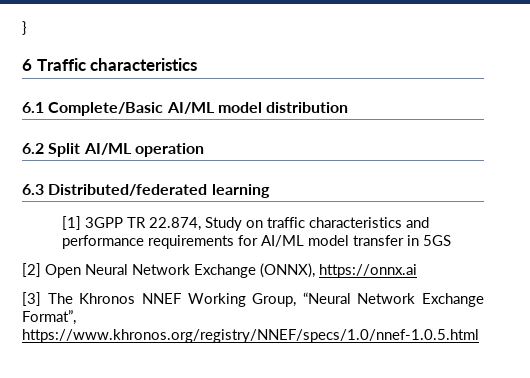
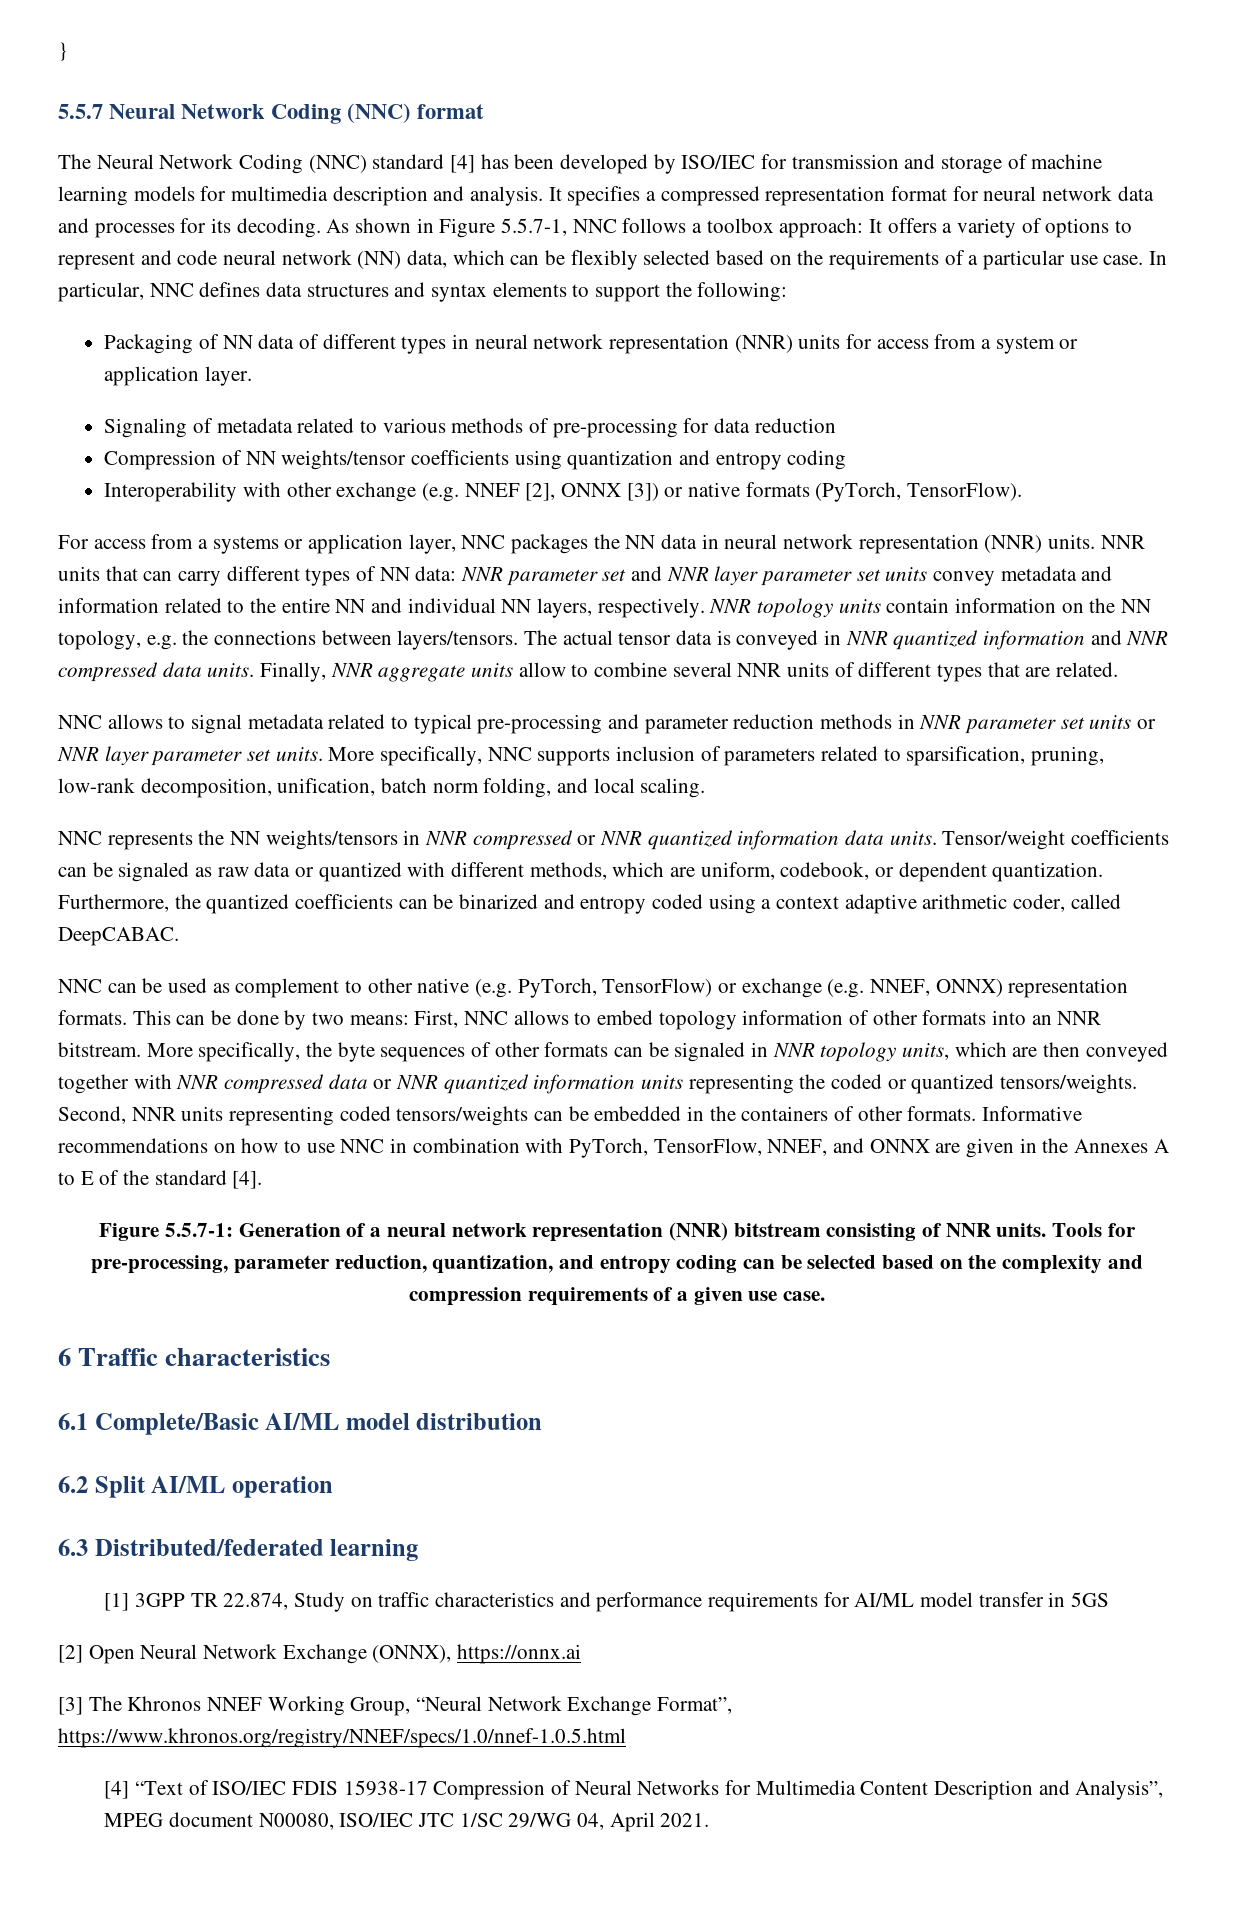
(27, 28) none -> [58,103,485,124] [58,154,1103,174] [58,186,1154,206] [58,218,1133,238] [58,250,1168,270] [58,282,788,302] [104,334,1079,354] [104,366,252,386] [104,418,836,438] [104,450,847,470] [104,482,1022,502] [58,534,1145,554] [58,566,1113,586] [58,598,1152,618] [58,630,1169,650] [58,662,1119,682] [58,714,1157,734] [57,746,1105,766] [58,778,706,798] [58,830,1170,850] [58,862,1104,882] [58,894,1121,914] [58,927,179,946] [58,978,1129,998] [58,1010,1102,1030] [58,1042,1168,1062] [58,1074,1138,1094] [58,1106,1083,1126] [58,1138,1169,1158] [58,1170,263,1189] [99,1222,1136,1242] [91,1255,1143,1274] [408,1287,826,1306] // 5.5.7 Neural Network Coding (NNC) format // The Neural Network Coding (NNC) standard [4] has been developed by ISO/IEC for transmission and storage of machine learning models for multimedia description and analysis. It specifies a compressed representation format for neural network data and processes for its decoding. As shown in Figure 5.5.7-1, NNC follows a toolbox approach: It offers a variety of options to represent and code neural network (NN) data, which can be flexibly selected based on the requirements of a particular use case. In particular, NNC defines data structures and syntax elements to support the following: // Packaging of NN data of different types in neural network representation (NNR) units for access from a system or application layer. // Signaling of metadata related to various methods of pre-processing for data reduction // Compression of NN weights/tensor coefficients using quantization and entropy coding // Interoperability with other exchange (e.g. NNEF [2], ONNX [3]) or native formats (PyTorch, TensorFlow). // For access from a systems or application layer, NNC packages the NN data in neural network representation (NNR) units. NNR units that can carry different types of NN data: NNR parameter set and NNR layer parameter set units convey metadata and information related to the entire NN and individual NN layers, respectively. NNR topology units contain information on the NN topology, e.g. the connections between layers/tensors. The actual tensor data is conveyed in NNR quantized information and NNR compressed data units. Finally, NNR aggregate units allow to combine several NNR units of different types that are related. // NNC allows to signal metadata related to typical pre-processing and parameter reduction methods in NNR parameter set units or NNR layer parameter set units. More specifically, NNC supports inclusion of parameters related to sparsification, pruning, low-rank decomposition, unification, batch norm folding, and local scaling. // NNC represents the NN weights/tensors in NNR compressed or NNR quantized information data units. Tensor/weight coefficients can be signaled as raw data or quantized with different methods, which are uniform, codebook, or dependent quantization. Furthermore, the quantized coefficients can be binarized and entropy coded using a context adaptive arithmetic coder, called DeepCABAC. // NNC can be used as complement to other native (e.g. PyTorch, TensorFlow) or exchange (e.g. NNEF, ONNX) representation formats. This can be done by two means: First, NNC allows to embed topology information of other formats into an NNR bitstream. More specifically, the byte sequences of other formats can be signaled in NNR topology units, which are then conveyed together with NNR compressed data or NNR quantized information units representing the coded or quantized tensors/weights. Second, NNR units representing coded tensors/weights can be embedded in the containers of other formats. Informative recommendations on how to use NNC in combination with PyTorch, TensorFlow, NNEF, and ONNX are given in the Annexes A to E of the standard [4]. // Figure 5.5.7-1: Generation of a neural network representation (NNR) bitstream consisting of NNR units. Tools for pre-processing, parameter reduction, quantization, and entropy coding can be selected based on the complexity and compression requirements of a given use case.
(479, 336) none -> [104,1780,1164,1800] [104,1812,710,1832] // [4] “Text of ISO/IEC FDIS 15938-17 Compression of Neural Networks for Multimedia Content Description and Analysis”, MPEG document N00080, ISO/IEC JTC 1/SC 29/WG 04, April 2021.

